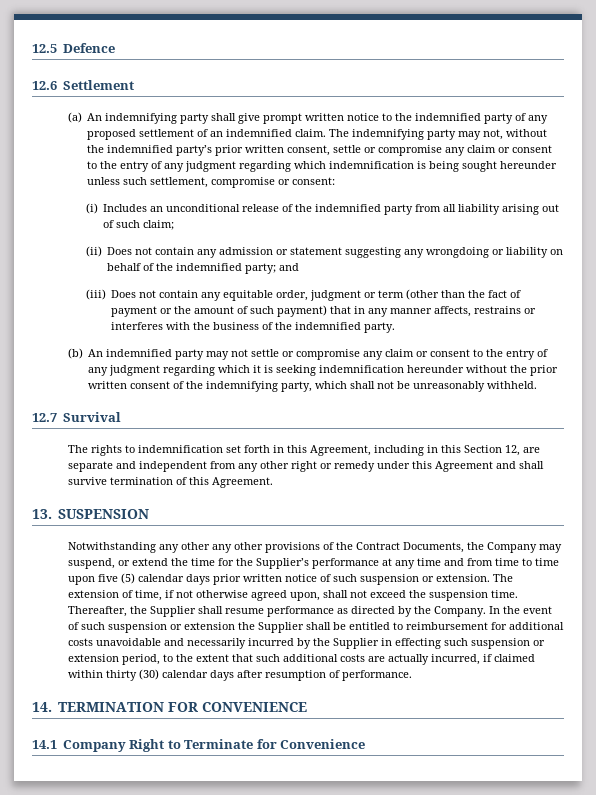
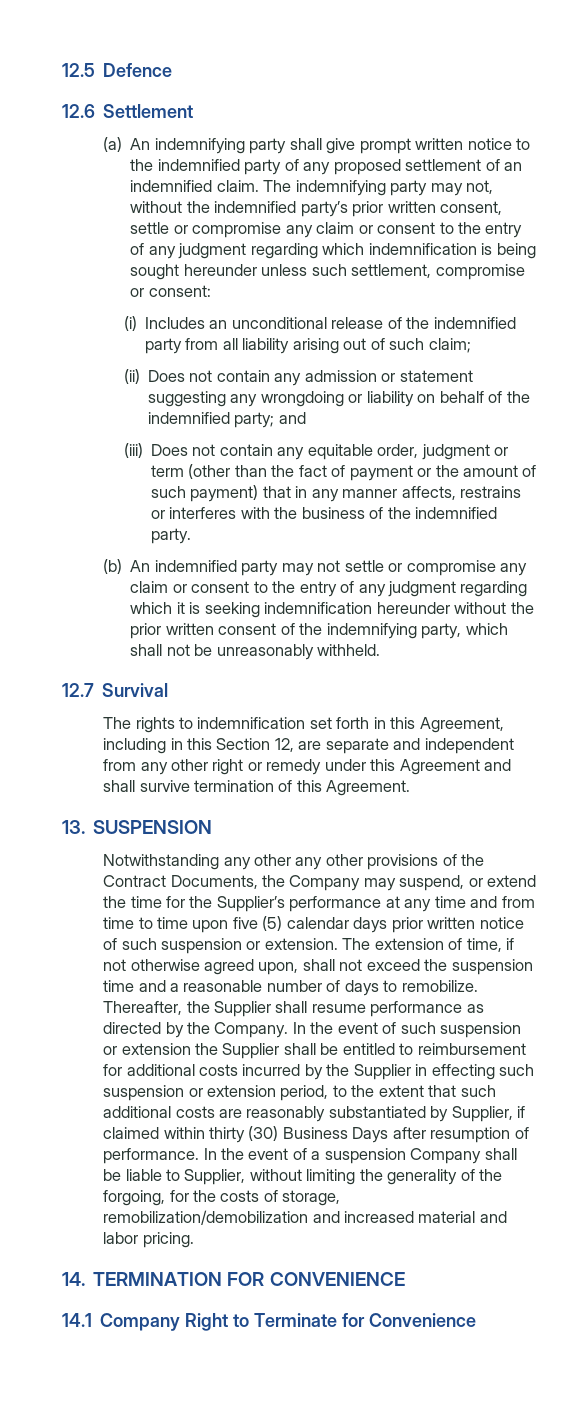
[490,590,518,598] time. -> [103,980,478,996] time and a reasonable number of days to remobilize.
[95,638,246,649] unavoidable and necessarily -> (238, 1070) none
[387,654,480,665] actually incurred, -> [246,1106,513,1122] reasonably substantiated by Supplier,
[161,670,234,681] calendar days -> [282,1127,389,1143] Business Days
(412, 675) none -> [203,1148,517,1164] [103,1169,503,1185] [103,1190,341,1206] [103,1210,507,1225] [103,1232,194,1248] In the event of a suspension Company shall be liable to Supplier, without limiting the generality of the forgoing, for the costs of storage, remobilization/demobilization and increased material and labor pricing.

